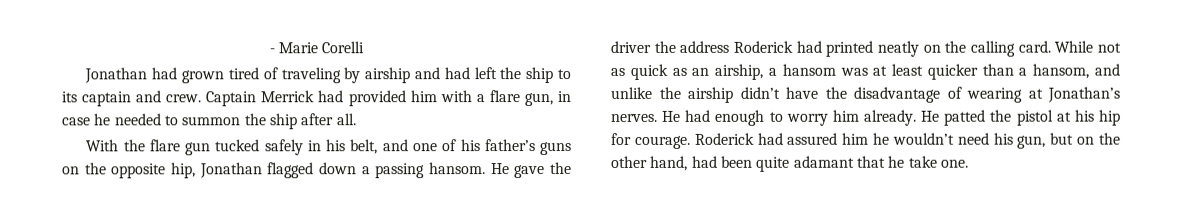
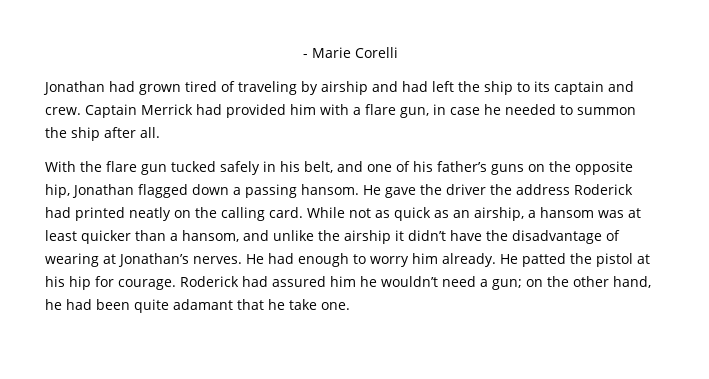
(734, 94) none -> [395,230,404,241] it
[993,132,1075,149] his gun, but -> [480,279,522,290] a gun;
(689, 163) none -> [45,299,62,310] he

